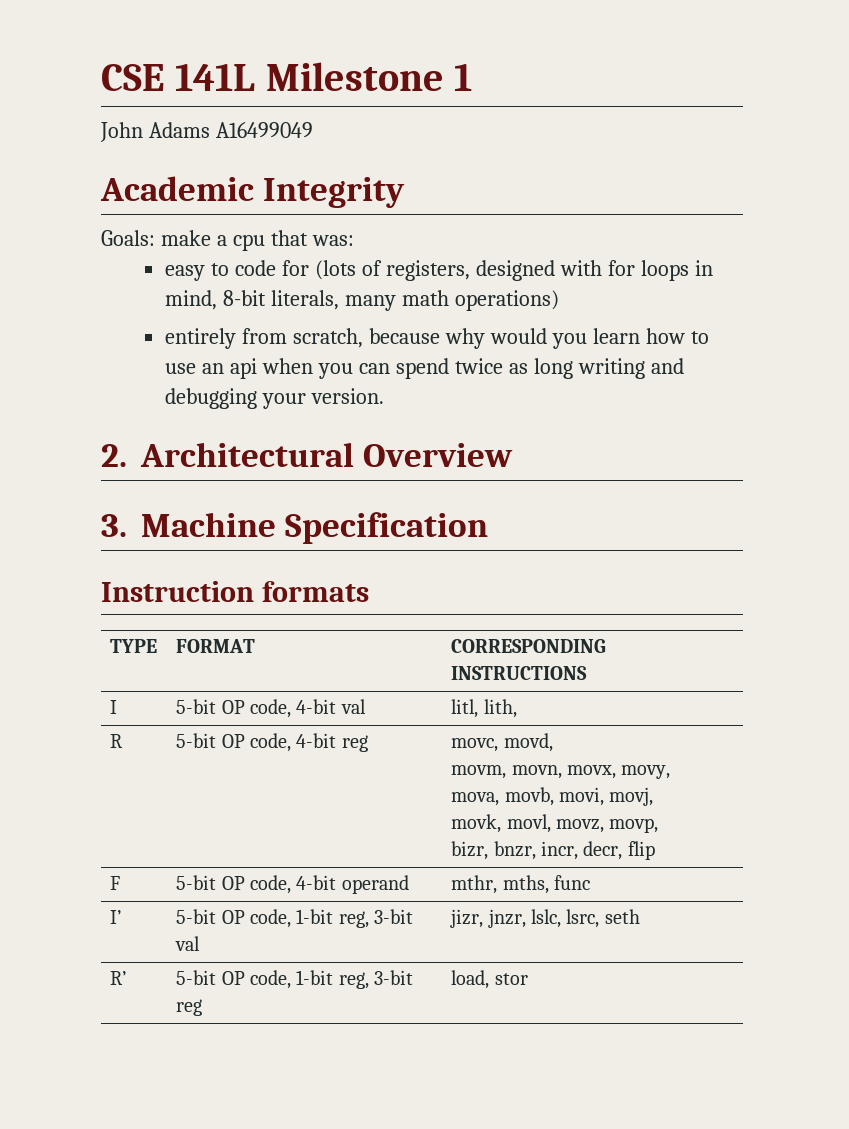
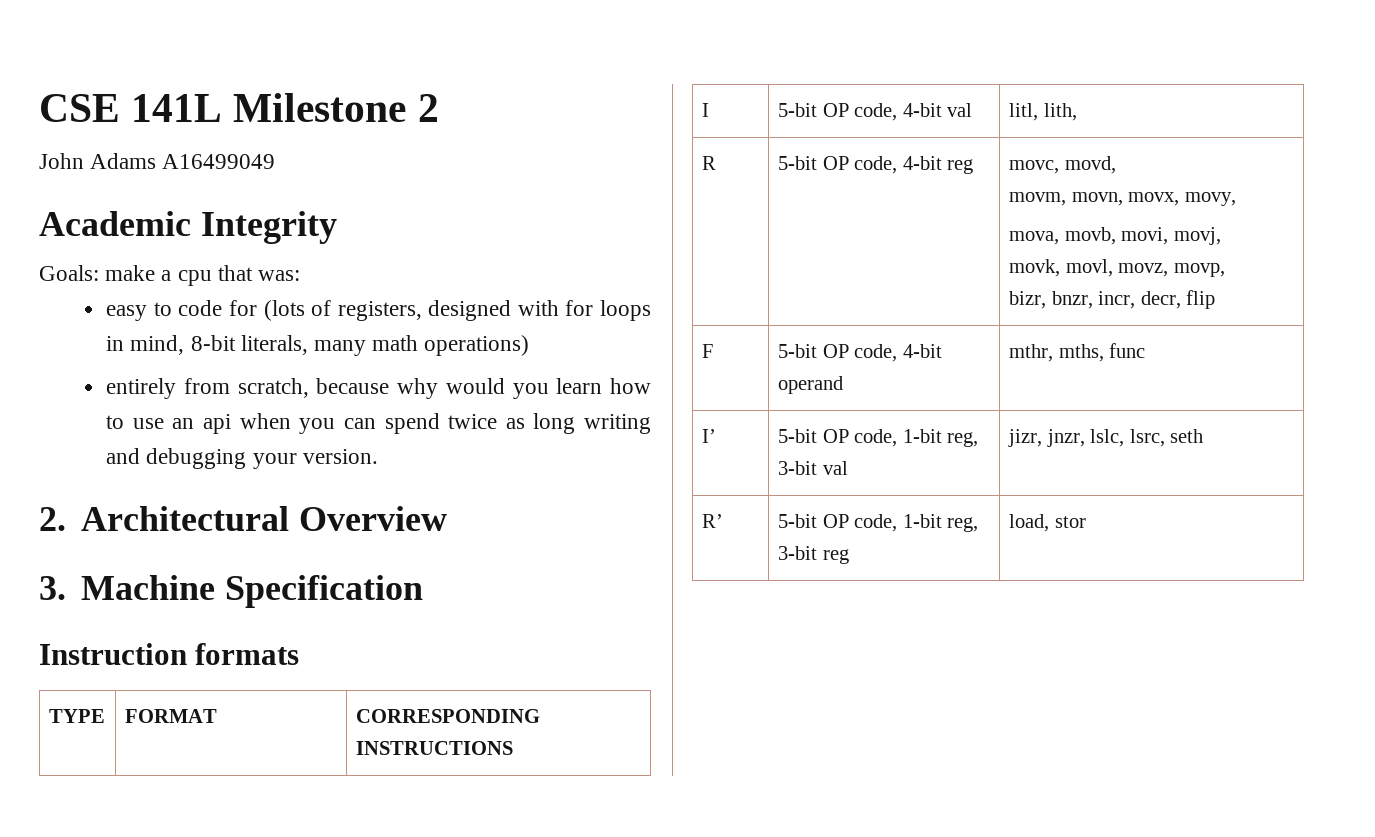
[454,63,473,91] 1 -> [417,94,439,122] 2

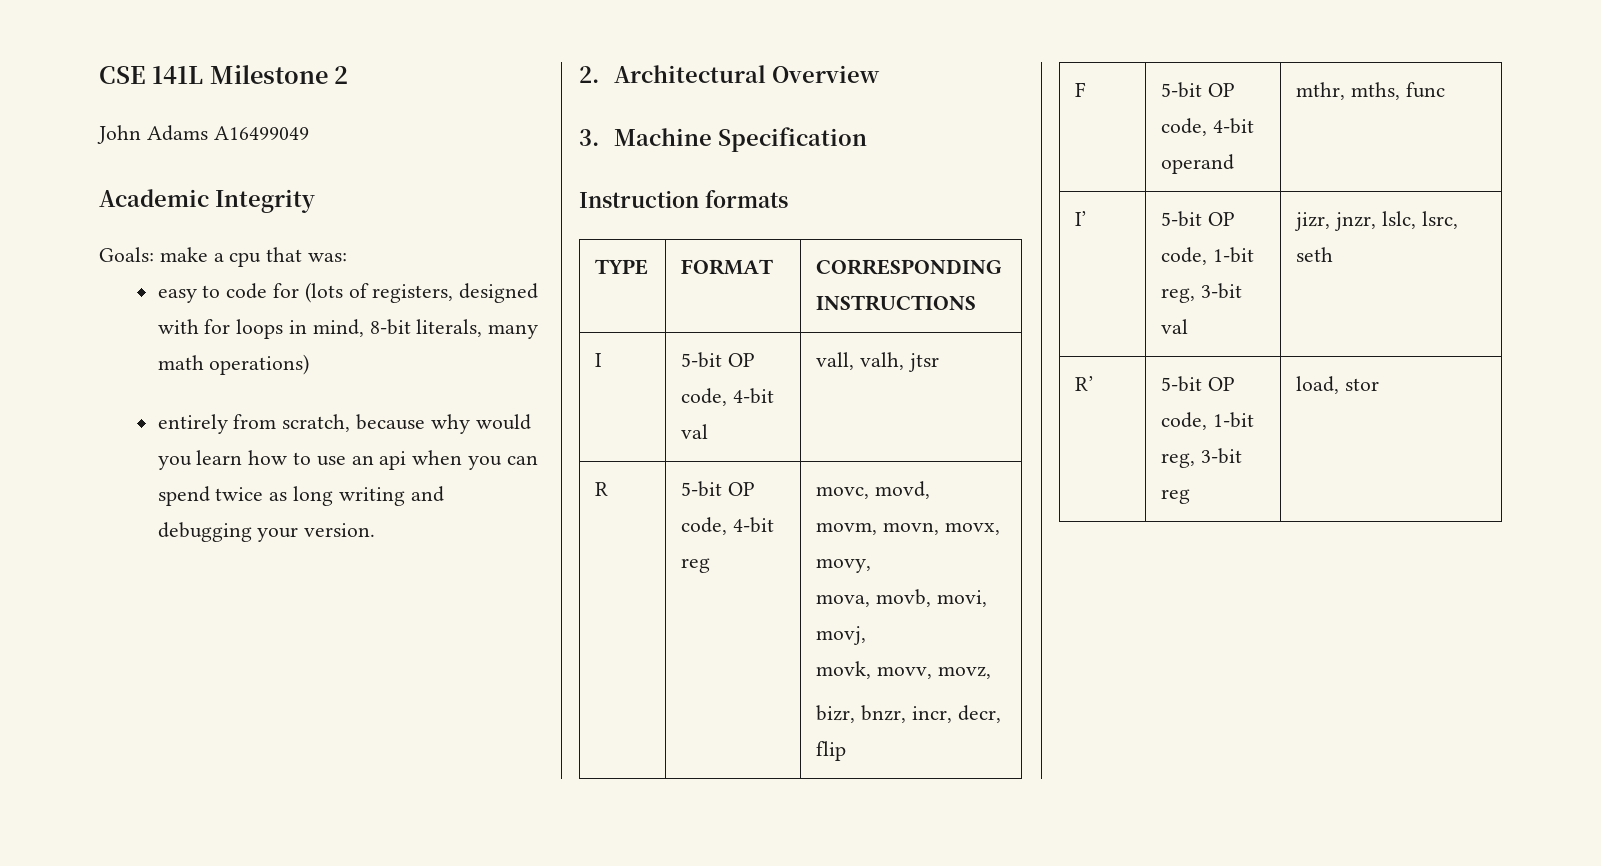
[1008,103,1077,121] litl, lith, -> [816,352,939,372] vall, valh, jtsr
[1065,259,1113,277] movl, -> [877,666,933,679] movv,
[1173,263,1225,277] movp, -> (991, 672) none

